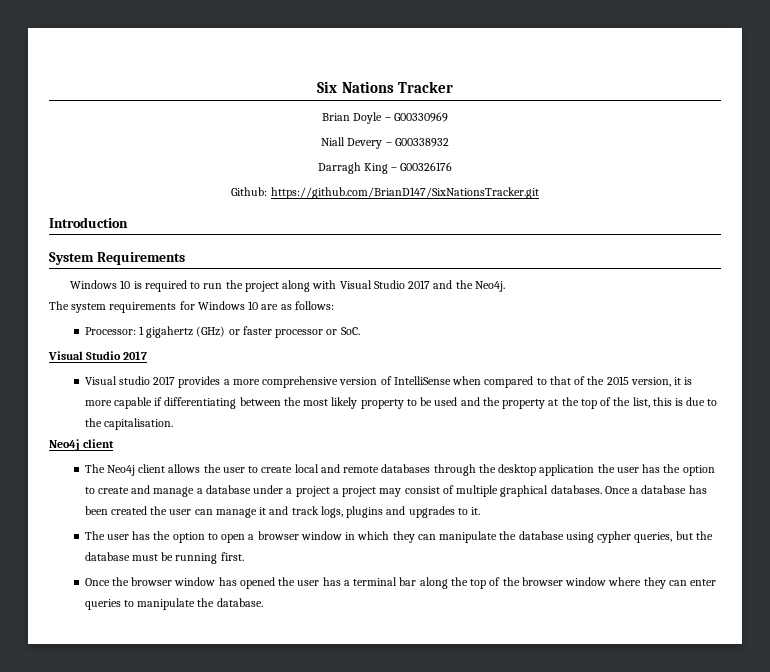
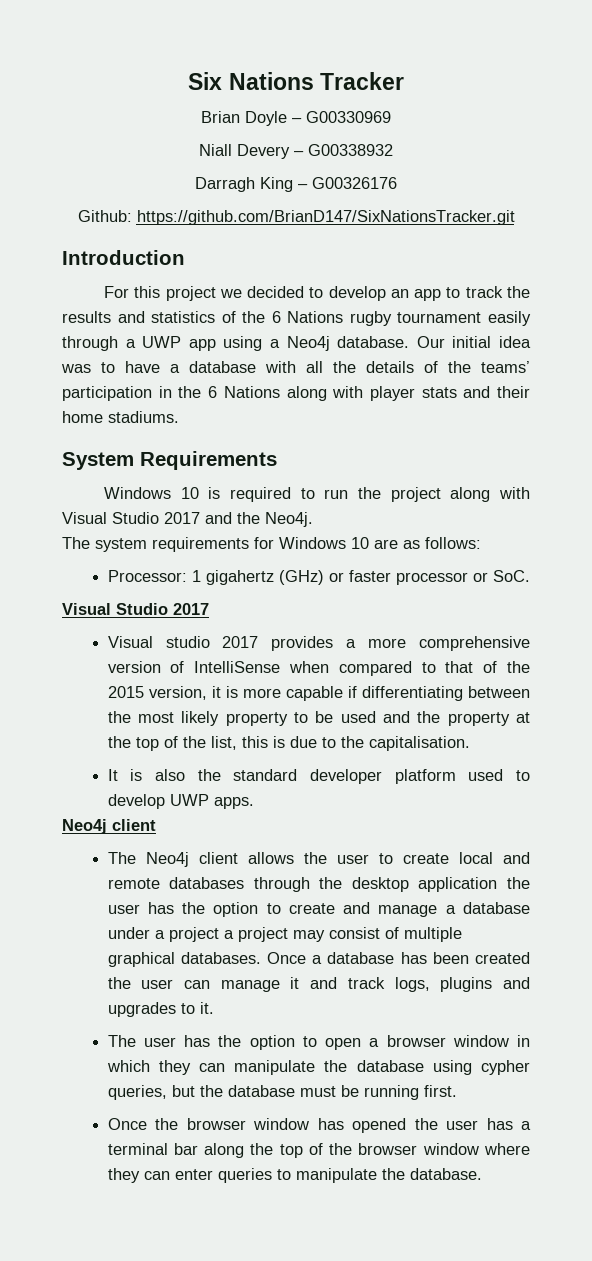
(128, 222) none -> [103,286,530,301] [62,311,531,326] [62,336,531,351] [61,361,530,373] [62,386,530,401] [62,411,179,423] // For this project we decided to develop an app to track the results and statistics of the 6 Nations rugby tournament easily through a UWP app using a Neo4j database. Our initial idea was to have a database with all the details of the teams’ participation in the 6 Nations along with player stats and their home stadiums.
(173, 424) none -> [107,769,530,784] [107,794,254,809] // It is also the standard developer platform used to develop UWP apps.

